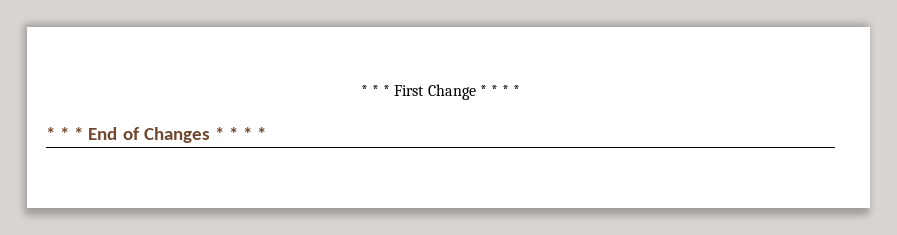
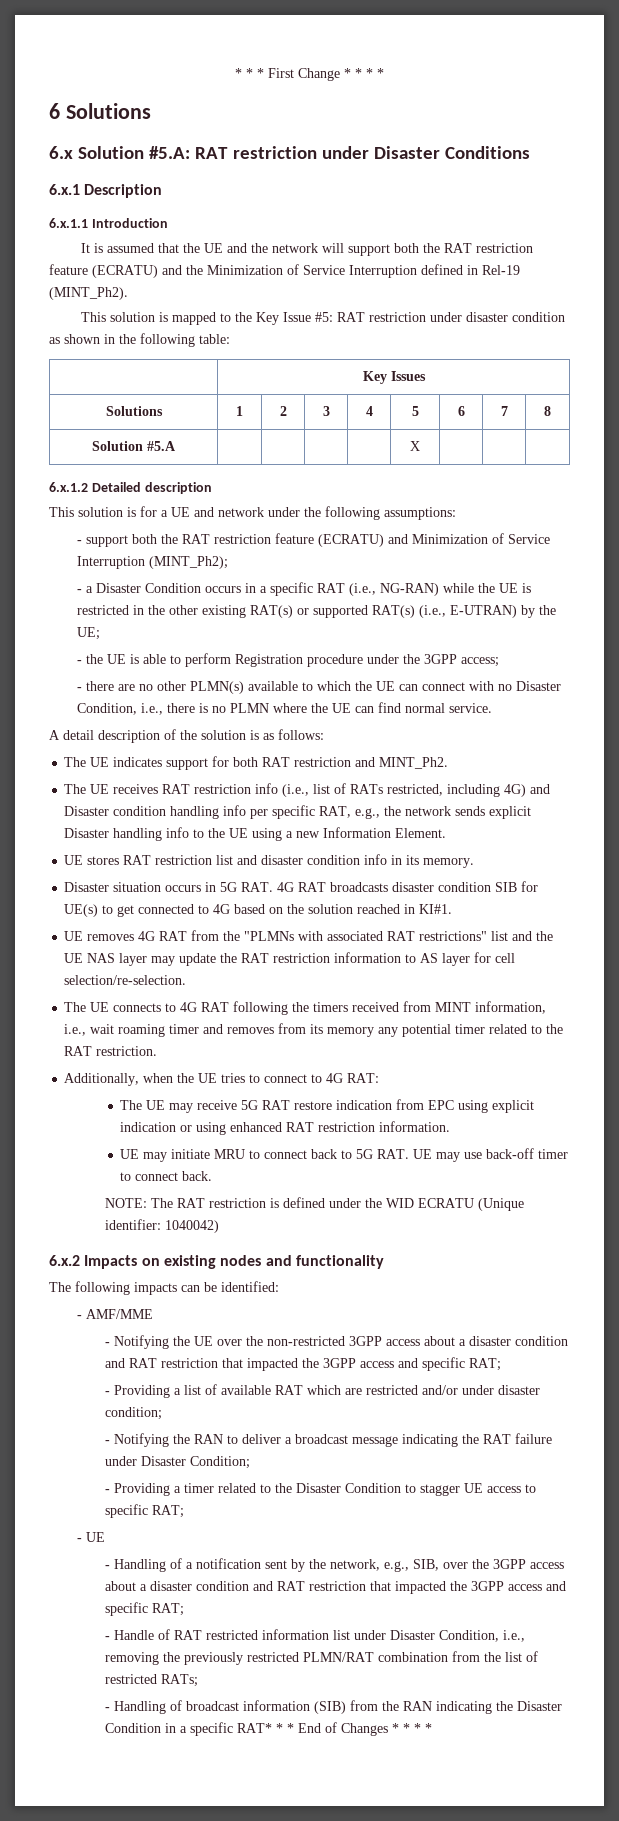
[46,127,55,140] * -> [49,103,151,119] [49,146,530,159] [49,184,163,198] [49,218,168,228] [80,243,533,256] [49,264,520,278] [49,287,128,300] [80,312,565,325] [49,333,230,347] [362,371,426,384] [105,406,163,416] [236,406,243,416] [279,406,287,416] [322,406,330,416] [365,406,373,416] [411,406,419,416] [457,406,465,416] [500,406,508,416] [544,406,551,416] [92,441,176,451] [410,441,420,451] [49,482,212,494] [49,506,456,520] [76,533,550,547] [76,556,228,569] [76,582,531,596] [76,605,556,618] [76,627,100,640] [76,653,499,667] [76,681,561,694] [76,702,492,715] [49,729,324,743] [64,756,449,770] [64,783,551,797] [64,805,532,819] [64,827,447,841] [64,854,475,868] [64,881,539,892] [64,904,453,917] [64,930,554,941] [64,952,516,966] [64,975,187,985] [64,1001,547,1015] [64,1023,564,1037] [64,1046,158,1056] [64,1073,380,1086] [120,1099,535,1113] [120,1121,451,1135] [120,1148,569,1162] [120,1171,213,1181] [104,1197,524,1211] [104,1219,219,1233] [49,1255,384,1269] [49,1281,279,1295] [76,1309,153,1319] [104,1335,568,1349] [104,1357,501,1371] [104,1384,540,1398] [104,1407,162,1420] [104,1433,552,1447] [104,1456,250,1469] [104,1483,536,1496] [104,1504,184,1518] [76,1532,105,1542] [104,1558,564,1572] [104,1581,566,1594] [104,1602,184,1616] [104,1629,525,1642] [104,1651,538,1665] [104,1674,198,1687] [104,1700,562,1714] [104,1722,272,1736] 6 Solutions // 6.x Solution #5.A: RAT restriction under Disaster Conditions // 6.x.1 Description // 6.x.1.1 Introduction // It is assumed that the UE and the network will support both the RAT restriction feature (ECRATU) and the Minimization of Service Interruption defined in Rel-19 (MINT_Ph2). // This solution is mapped to the Key Issue #5: RAT restriction under disaster condition as shown in the following table: // | Key Issues // Solutions | 1 | 2 | 3 | 4 | 5 | 6 | 7 | 8 // Solution #5.A | | | | | X | | | // 6.x.1.2 Detailed description // This solution is for a UE and network under the following assumptions: // - support both the RAT restriction feature (ECRATU) and Minimization of Service Interruption (MINT_Ph2); // - a Disaster Condition occurs in a specific RAT (i.e., NG-RAN) while the UE is restricted in the other existing RAT(s) or supported RAT(s) (i.e., E-UTRAN) by the UE; // - the UE is able to perform Registration procedure under the 3GPP access; // - there are no other PLMN(s) available to which the UE can connect with no Disaster Condition, i.e., there is no PLMN where the UE can find normal service. // A detail description of the solution is as follows: // The UE indicates support for both RAT restriction and MINT_Ph2. // The UE receives RAT restriction info (i.e., list of RATs restricted, including 4G) and Disaster condition handling info per specific RAT, e.g., the network sends explicit Disaster handling info to the UE using a new Information Element. // UE stores RAT restriction list and disaster condition info in its memory. // Disaster situation occurs in 5G RAT. 4G RAT broadcasts disaster condition SIB for UE(s) to get connected to 4G based on the solution reached in KI#1. // UE removes 4G RAT from the "PLMNs with associated RAT restrictions" list and the UE NAS layer may update the RAT restriction information to AS layer for cell selection/re-selection. // The UE connects to 4G RAT following the timers received from MINT information, i.e., wait roaming timer and removes from its memory any potential timer related to the RAT restriction. // Additionally, when the UE tries to connect to 4G RAT: // The UE may receive 5G RAT restore indication from EPC using explicit indication or using enhanced RAT restriction information. // UE may initiate MRU to connect back to 5G RAT. UE may use back-off timer to connect back. // NOTE: The RAT restriction is defined under the WID ECRATU (Unique identifier: 1040042) // 6.x.2 Impacts on existing nodes and functionality // The following impacts can be identified: // - AMF/MME // - Notifying the UE over the non-restricted 3GPP access about a disaster condition and RAT restriction that impacted the 3GPP access and specific RAT; // - Providing a list of available RAT which are restricted and/or under disaster condition; // - Notifying the RAN to deliver a broadcast message indicating the RAT failure under Disaster Condition; // - Providing a timer related to the Disaster Condition to stagger UE access to specific RAT; // - UE // - Handling of a notification sent by the network, e.g., SIB, over the 3GPP access about a disaster condition and RAT restriction that impacted the 3GPP access and specific RAT; // - Handle of RAT restricted information list under Disaster Condition, i.e., removing the previously restricted PLMN/RAT combination from the list of restricted RATs; // - Handling of broadcast information (SIB) from the RAN indicating the Disaster Condition in a specific RAT*

